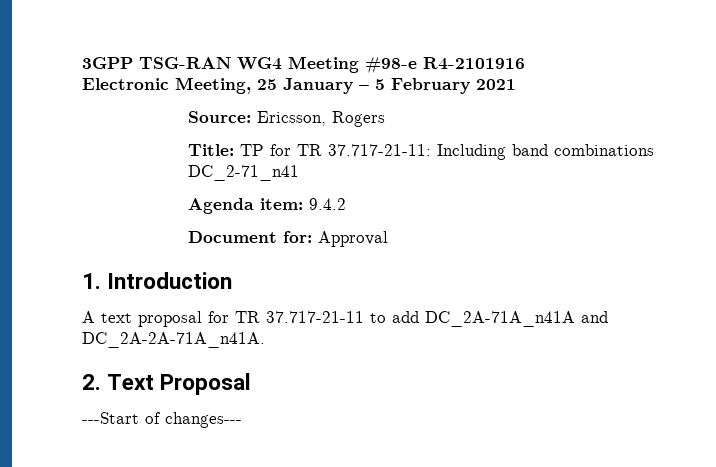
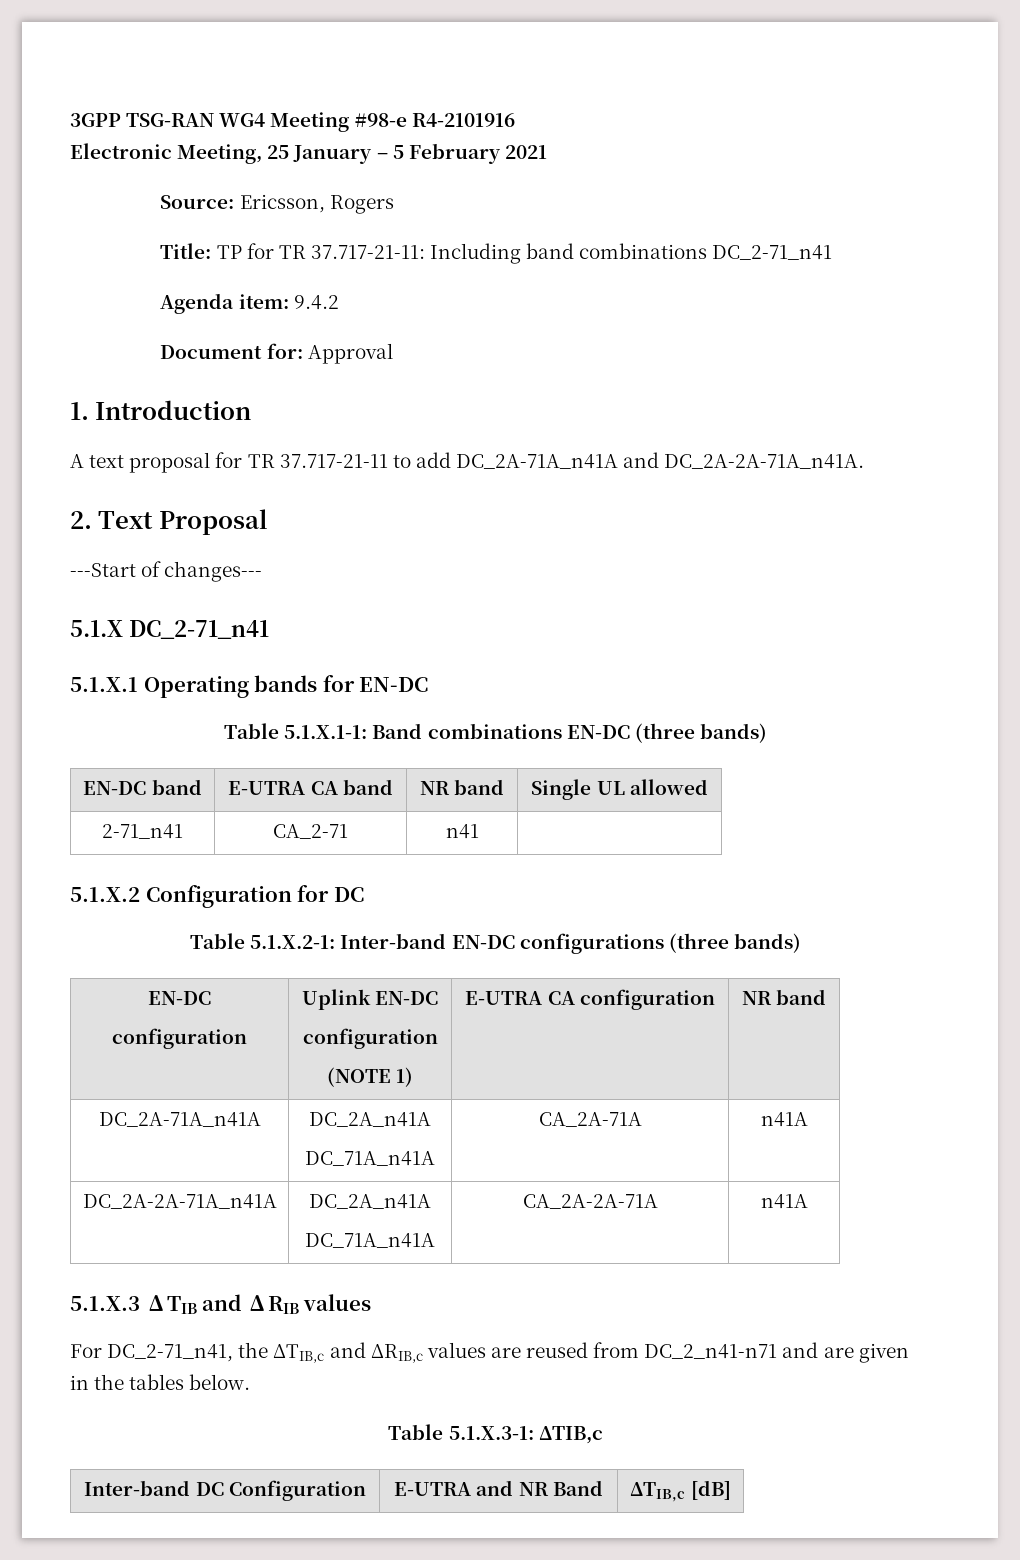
(242, 420) none -> [70,620,269,639] [70,675,429,698] [224,723,767,743] [83,779,202,795] [228,779,393,795] [419,779,505,795] [531,779,708,800] [102,824,183,839] [273,824,348,839] [445,824,479,839] [70,885,364,908] [190,933,801,954] [148,991,211,1005] [112,1028,247,1049] [301,989,439,1010] [302,1028,438,1049] [326,1067,414,1087] [465,989,715,1010] [741,989,827,1005] [98,1112,261,1127] [309,1112,431,1127] [305,1151,435,1166] [538,1112,642,1127] [760,1112,808,1127] [82,1194,277,1209] [309,1194,431,1209] [305,1233,435,1248] [522,1194,658,1209] [760,1194,808,1209] [70,1294,372,1314] [70,1342,909,1363] [70,1374,251,1390] [388,1424,603,1444] [84,1480,366,1501] [394,1480,603,1496] [630,1480,731,1502] // 5.1.X DC_2-71_n41 // 5.1.X.1 Operating bands for EN-DC // Table 5.1.X.1-1: Band combinations EN-DC (three bands) // EN-DC band | E-UTRA CA band | NR band | Single UL allowed // 2-71_n41 | CA_2-71 | n41 | // 5.1.X.2 Configuration for DC // Table 5.1.X.2-1: Inter-band EN-DC configurations (three bands) // EN-DC // configuration | Uplink EN-DC // configuration // (NOTE 1) | E-UTRA CA configuration | NR band // DC_2A-71A_n41A | DC_2A_n41A // DC_71A_n41A | CA_2A-71A | n41A // DC_2A-2A-71A_n41A | DC_2A_n41A // DC_71A_n41A | CA_2A-2A-71A | n41A // 5.1.X.3 ∆TIB and ∆RIB values // For DC_2-71_n41, the ΔTIB,c and ΔRIB,c values are reused from DC_2_n41-n71 and are given in the tables below. // Table 5.1.X.3-1: ΔTIB,c // Inter-band DC Configuration | E-UTRA and NR Band | ΔTIB,c [dB]

